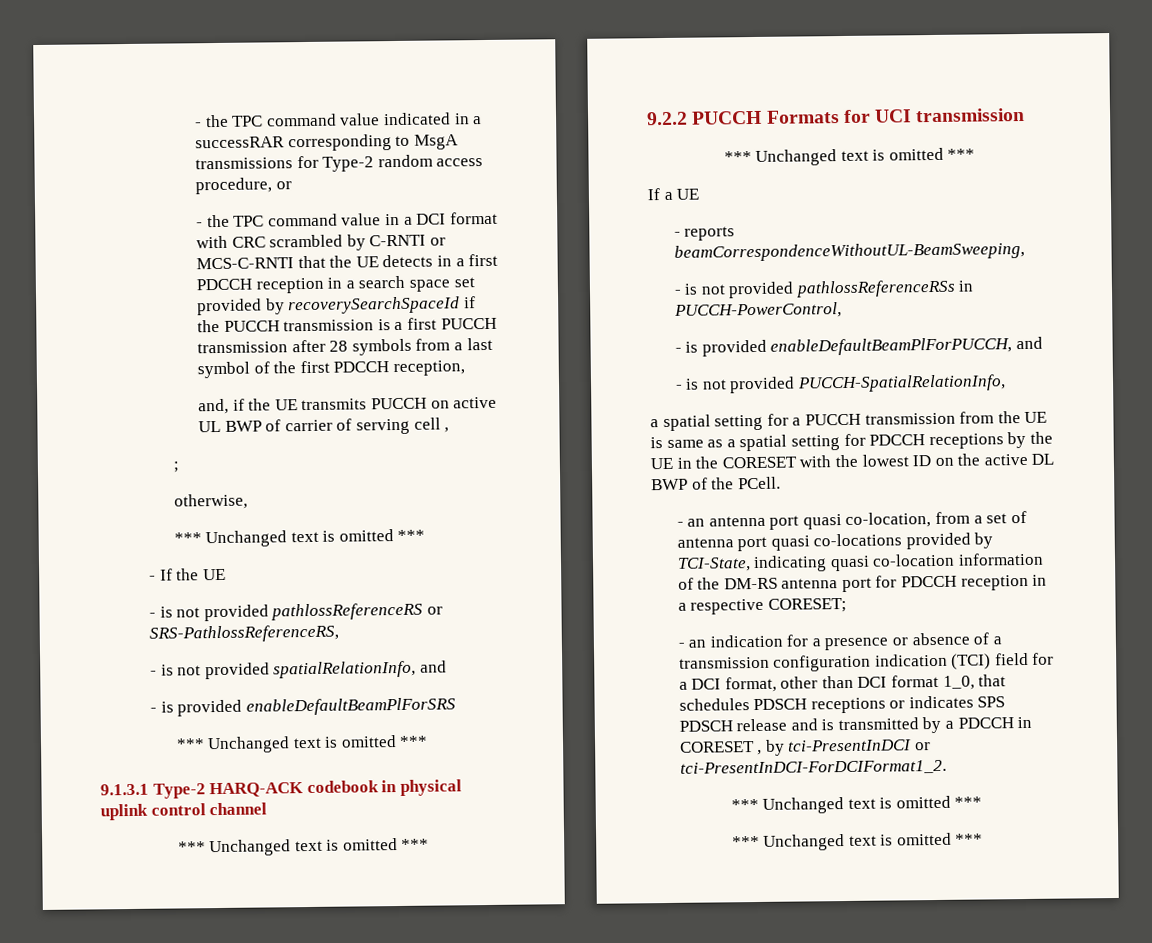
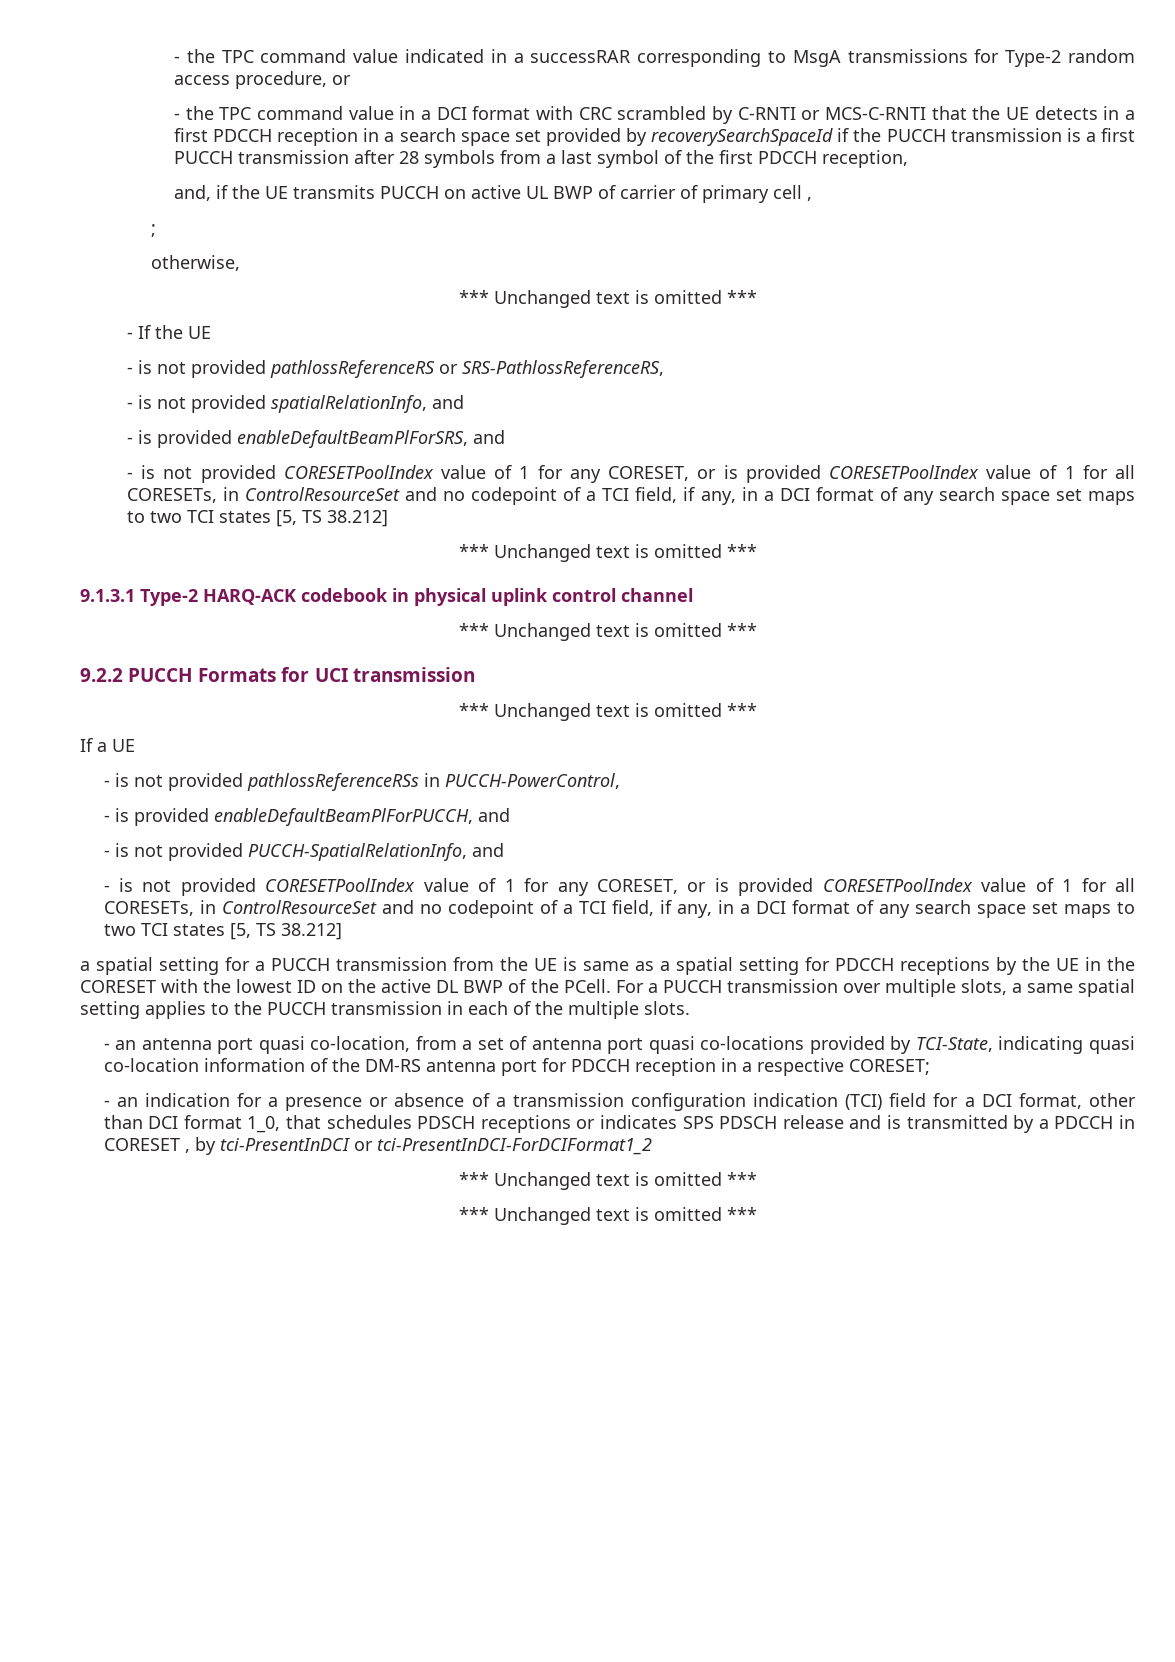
[355,418,410,435] serving -> [702,185,770,203] primary
[245,697,456,716] enableDefaultBeamPlForSRS -> [237,430,506,448] [127,465,1136,483] [127,487,1135,505] [127,510,389,527] enableDefaultBeamPlForSRS, and // - is not provided CORESETPoolIndex value of 1 for any CORESET, or is provided CORESETPoolIndex value of 1 for all CORESETs, in ControlResourceSet and no codepoint of a TCI field, if any, in a DCI format of any search space set maps to two TCI states [5, TS 38.212]
[673,226,736,241] [673,241,1025,262] // - reports beamCorrespondenceWithoutUL-BeamSweeping, -> (135, 745) none
(1006, 383) none -> [471,843,504,857] [103,878,1135,896] [103,900,1135,918] [103,923,342,940] and // - is not provided CORESETPoolIndex value of 1 for any CORESET, or is provided CORESETPoolIndex value of 1 for all CORESETs, in ControlResourceSet and no codepoint of a TCI field, if any, in a DCI format of any search space set maps to two TCI states [5, TS 38.212]
(781, 483) none -> [615,979,1135,997] [80,1001,690,1019] For a PUCCH transmission over multiple slots, a same spatial setting applies to the PUCCH transmission in each of the multiple slots.
[679,759,947,776] tci-PresentInDCI-ForDCIFormat1_2. -> [376,1138,652,1155] tci-PresentInDCI-ForDCIFormat1_2

